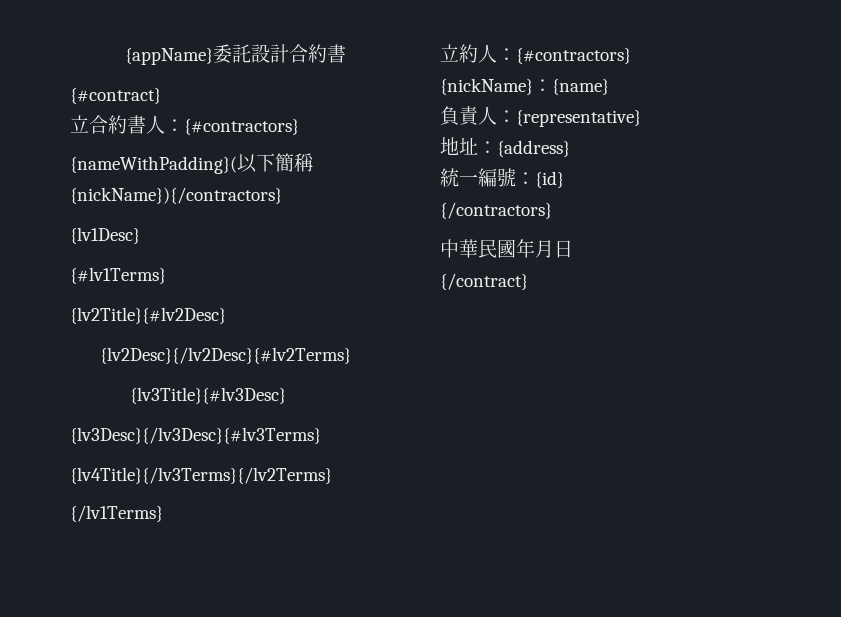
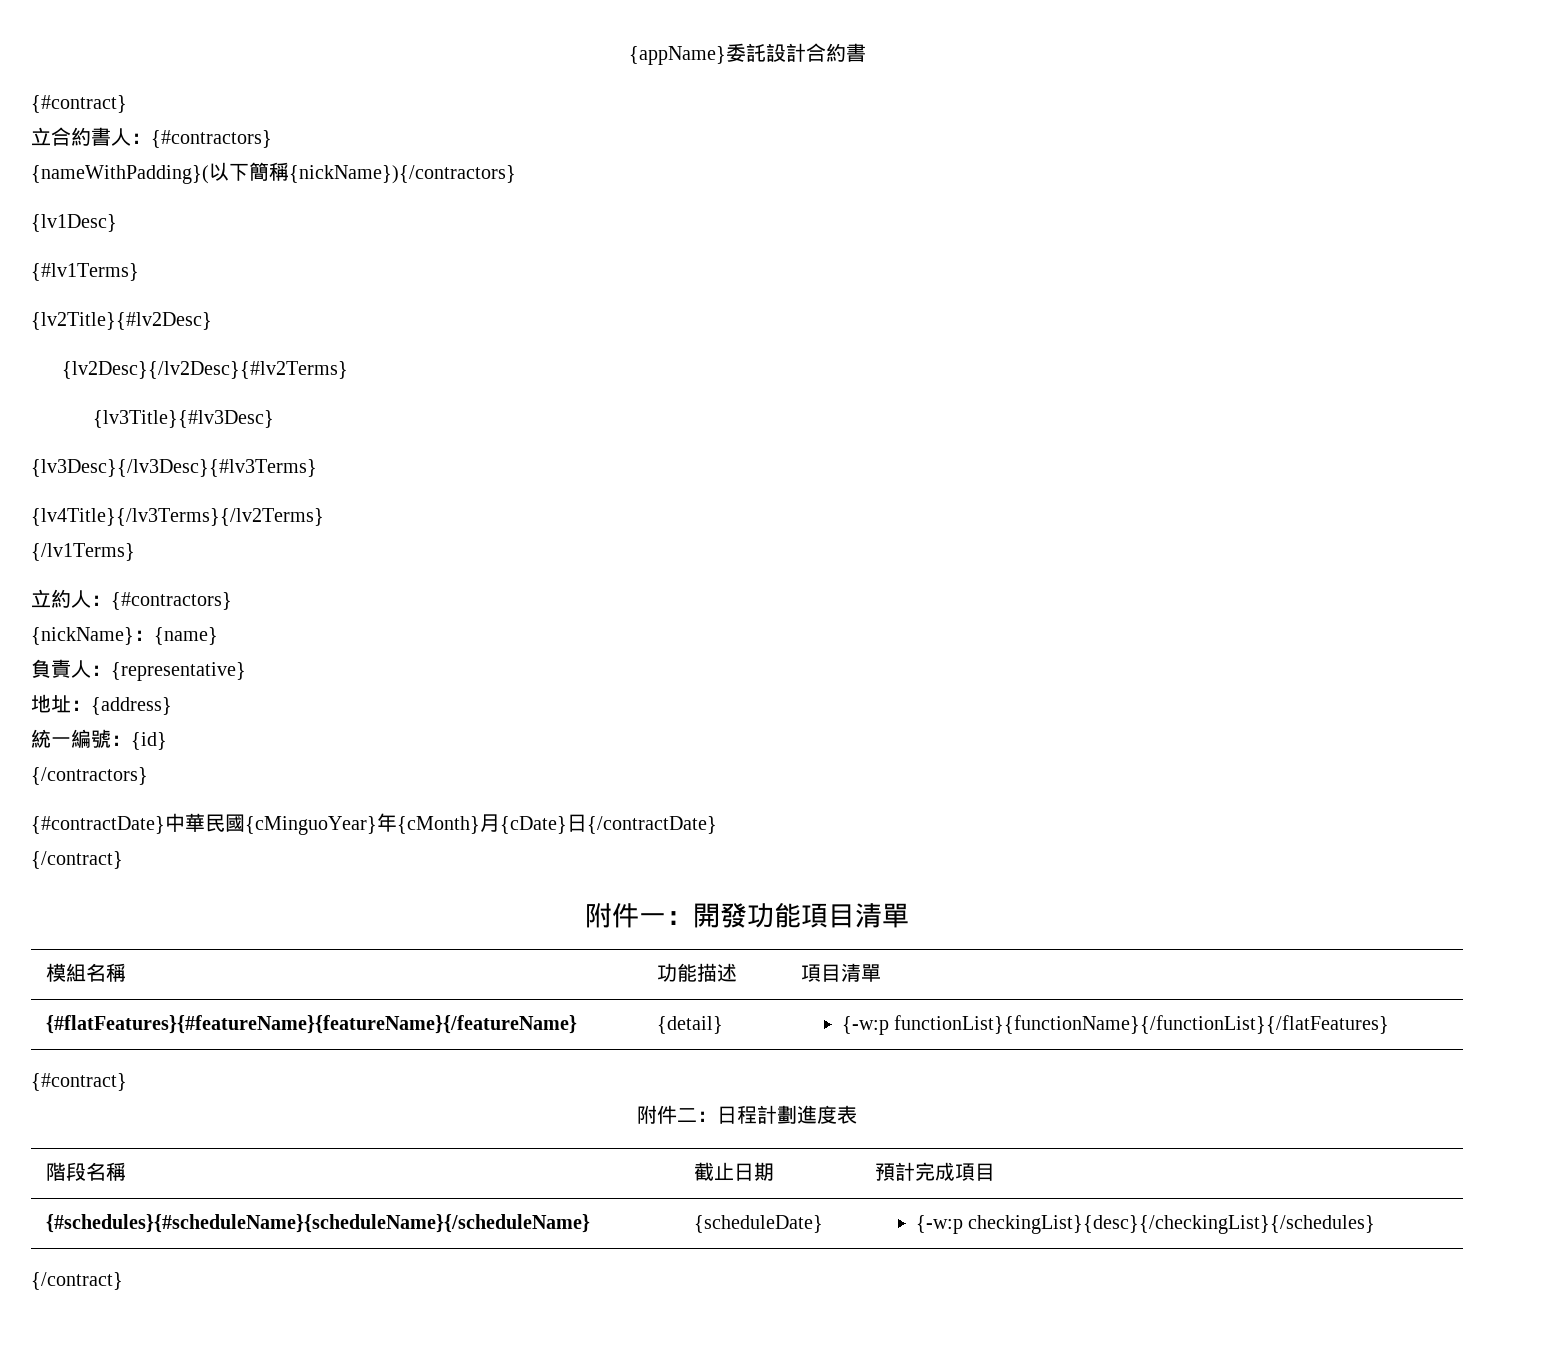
(552, 210) none -> [31,816,165,834] {#contractDate}
[516,239,573,258] [440,273,528,290] 年月日 // {/contract} -> [245,813,717,835] [31,851,123,869] [585,903,909,928] [46,963,127,982] [657,963,738,982] [801,963,882,982] [46,1015,578,1034] [657,1016,724,1034] [841,1015,1390,1035] [31,1073,127,1091] [637,1105,857,1124] [46,1162,127,1181] [694,1162,775,1181] [875,1162,996,1181] [46,1214,591,1233] [694,1215,824,1233] [915,1215,1376,1234] [31,1272,123,1290] {cMinguoYear}年{cMonth}月{cDate}日{/contractDate} // {/contract} // 附件一：開發功能項目清單 // 模組名稱 | 功能描述 | 項目清單 // {#flatFeatures}{#featureName}{featureName}{/featureName} | {detail} | {-w:p functionList}{functionName}{/functionList}{/flatFeatures} // {#contract} // 附件二：日程計劃進度表 // 階段名稱 | 截止日期 | 預計完成項目 // {#schedules}{#scheduleName}{scheduleName}{/scheduleName} | {scheduleDate} | {-w:p checkingList}{desc}{/checkingList}{/schedules} // {/contract}

